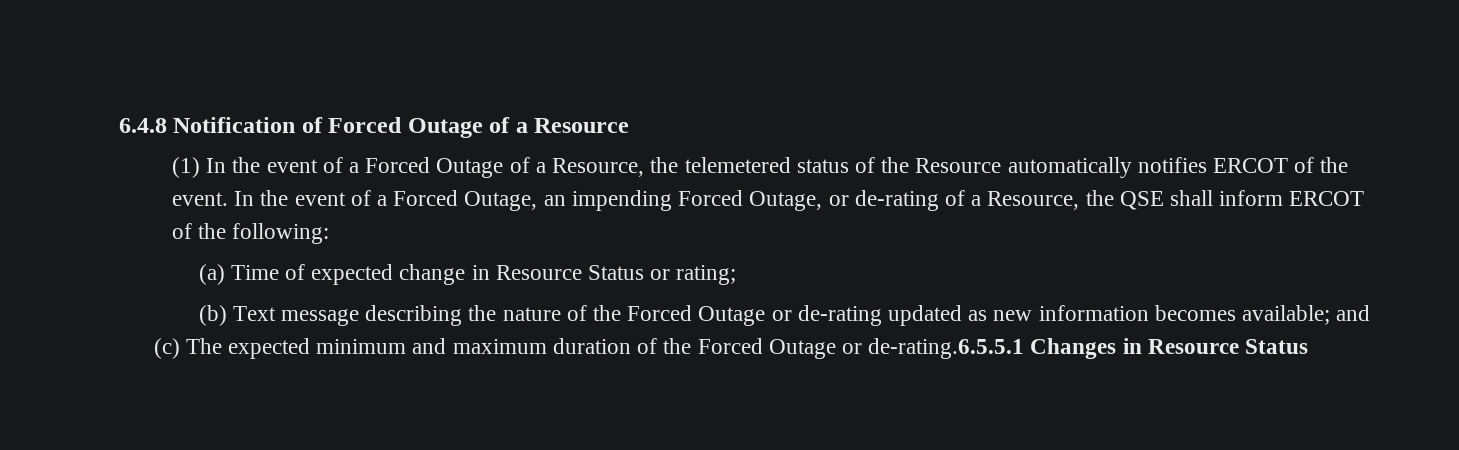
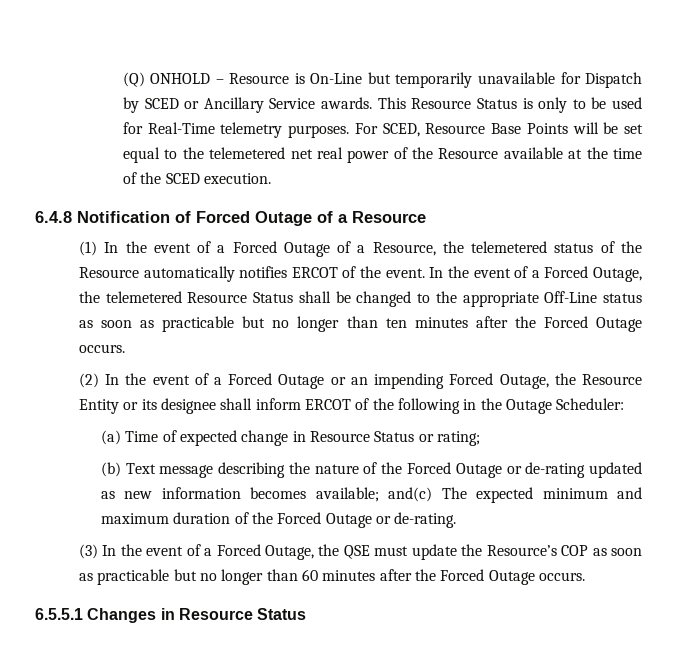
(119, 125) none -> [122,72,642,88] [122,97,642,113] [122,122,643,138] [122,147,642,163] [122,172,271,184] (Q) ONHOLD – Resource is On-Line but temporarily unavailable for Dispatch by SCED or Ancillary Service awards. This Resource Status is only to be used for Real-Time telemetry purposes. For SCED, Resource Base Points will be set equal to the telemetered net real power of the Resource available at the time of the SCED execution. //
[543,190,1164,211] an impending Forced Outage, or de-rating of a Resource, the QSE -> [78,291,642,307] [78,316,642,332] [78,344,125,353] [78,373,642,389] [78,398,216,414] the telemetered Resource Status shall be changed to the appropriate Off-Line status as soon as practicable but no longer than ten minutes after the Forced Outage occurs. // (2) In the event of a Forced Outage or an impending Forced Outage, the Resource Entity or its designee
[232,223,330,244] following: -> [397,398,625,414] following in the Outage Scheduler:
[1336,305,1371,321] [153,338,180,359] and // (c) -> [388,487,433,502] and(c)
[868,338,1025,359] de-rating.6.5.5.1 -> [394,512,457,528] [78,544,642,560] [78,569,585,585] [35,608,83,620] de-rating. // (3) In the event of a Forced Outage, the QSE must update the Resource’s COP as soon as practicable but no longer than 60 minutes after the Forced Outage occurs. // 6.5.5.1

